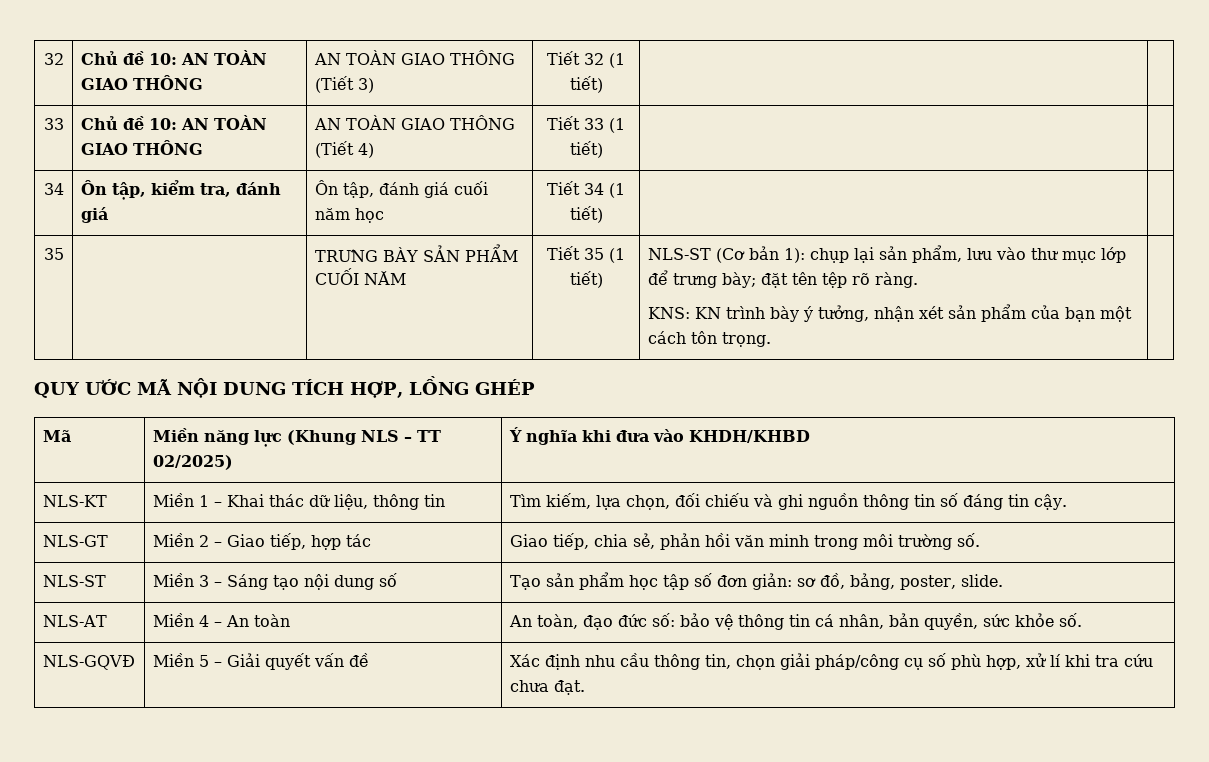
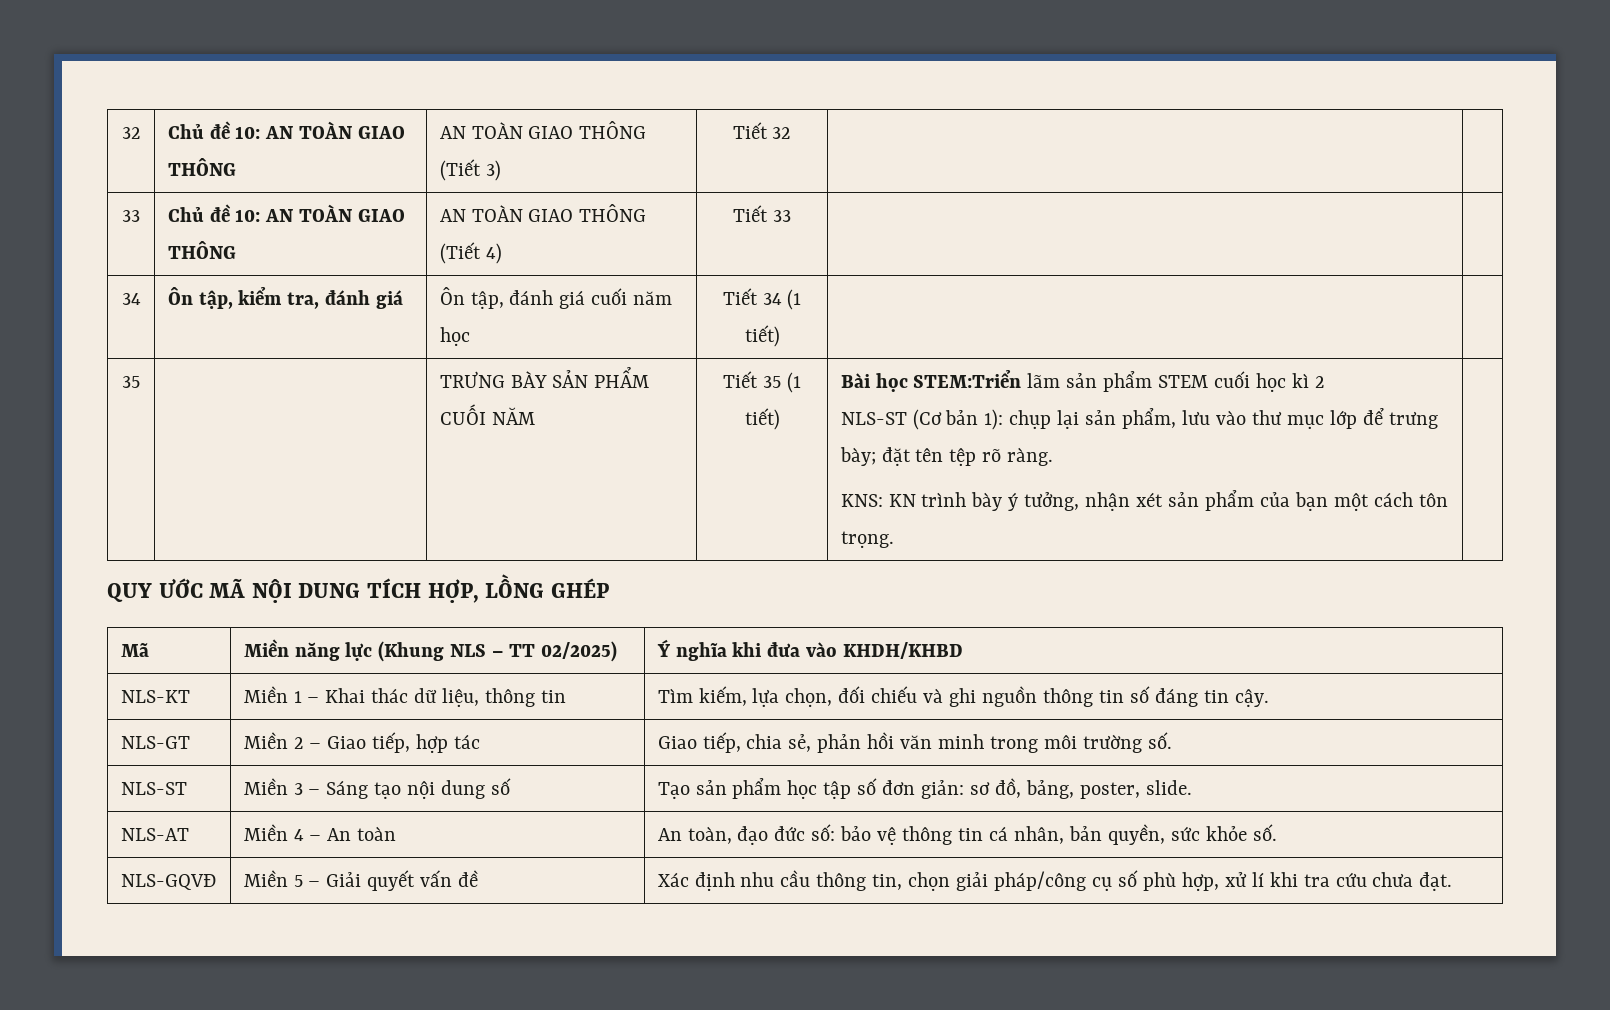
[609,53,625,68] [569,76,603,93] (1 tiết) -> (792, 133) none
[609,118,625,133] [569,141,603,158] (1 tiết) -> (791, 216) none
(603, 279) none -> [840,369,1325,392] Bài học STEM:Triển lãm sản phẩm STEM cuối học kì 2 //

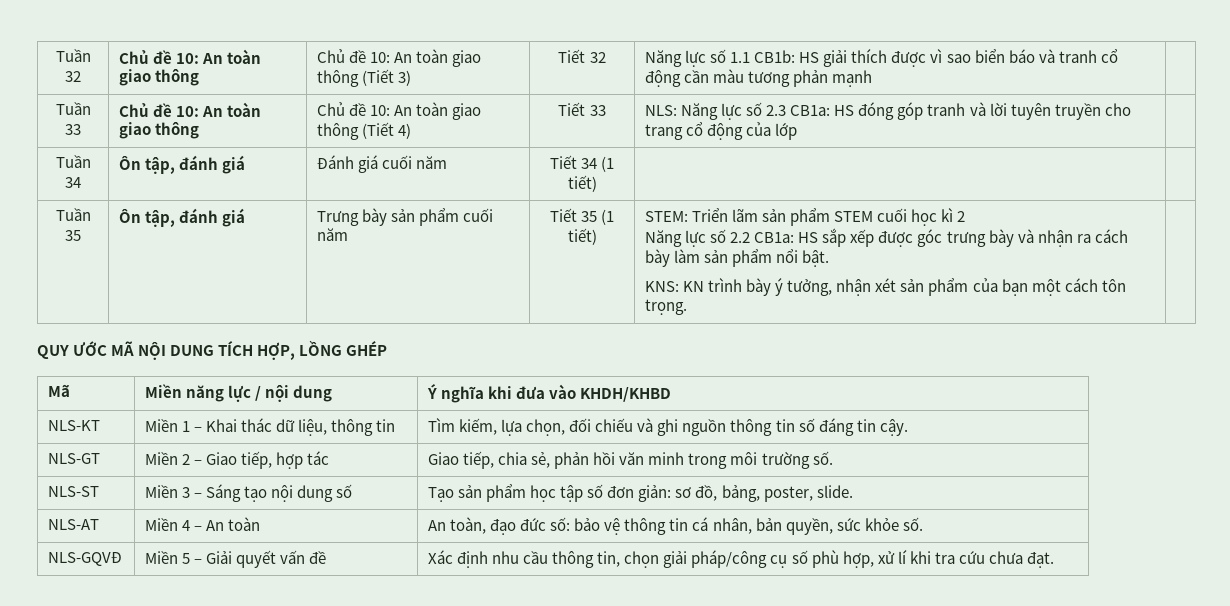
(121, 133) none -> [55,49,91,62] Tuần
[265,121,406,139] [167,158,236,176] [439,121,647,139] [439,159,501,181] [732,122,792,139] [122,210,140,222] [167,204,406,222] [167,241,236,259] [439,204,647,222] [439,242,502,264] [733,205,791,222] [121,293,141,305] [167,286,404,309] [439,287,673,309] [439,327,470,346] AN TOÀN GIAO THÔNG | AN TOÀN GIAO THÔNG (Tiết 3) | Tiết 32 | | // 33 | Chủ đề 10: AN TOÀN GIAO THÔNG | AN TOÀN GIAO THÔNG (Tiết 4) | Tiết 33 | | // 34 | Ôn tập, kiểm tra, đánh giá | Ôn tập, đánh giá cuối năm học -> [202,49,262,64] [119,69,200,86] [317,49,482,67] [317,69,412,87] [558,49,606,63] [645,49,1118,67] [645,69,873,87] [55,102,91,115] [65,124,81,135] [119,102,262,117] [119,122,200,139] [317,102,482,120] [317,122,412,140] [558,102,606,116] [645,102,1131,120] [645,122,798,140] [55,155,91,168] [65,177,81,188] [119,155,246,174] [317,155,448,173] An toàn giao thông | Chủ đề 10: An toàn giao thông (Tiết 3) | Tiết 32 | Năng lực số 1.1 CB1b: HS giải thích được vì sao biển báo và tranh cổ động cần màu tương phản mạnh | // Tuần 33 | Chủ đề 10: An toàn giao thông | Chủ đề 10: An toàn giao thông (Tiết 4) | Tiết 33 | NLS: Năng lực số 2.3 CB1a: HS đóng góp tranh và lời tuyên truyền cho trang cổ động của lớp | // Tuần 34 | Ôn tập, đánh giá | Đánh giá cuối năm
(780, 336) none -> [55,208,91,221] Tuần
[439,367,650,388] [439,404,535,425] | TRƯNG BÀY SẢN PHẨM CUỐI NĂM -> [119,208,246,227] [317,208,494,226] [317,228,349,241] Ôn tập, đánh giá | Trưng bày sản phẩm cuối năm
[840,369,1022,392] Bài học STEM:Triển -> [645,208,729,222] STEM: Triển
[840,408,1438,430] [839,447,1054,466] NLS-ST (Cơ bản 1): chụp lại sản phẩm, lưu vào thư mục lớp để trưng bày; đặt tên tệp rõ ràng. -> [645,228,1128,247] [645,249,830,267] Năng lực số 2.2 CB1a: HS sắp xếp được góc trưng bày và nhận ra cách bày làm sản phẩm nổi bật.
[378,641,618,662] (Khung NLS – TT 02/2025) -> [255,385,333,402] / nội dung

